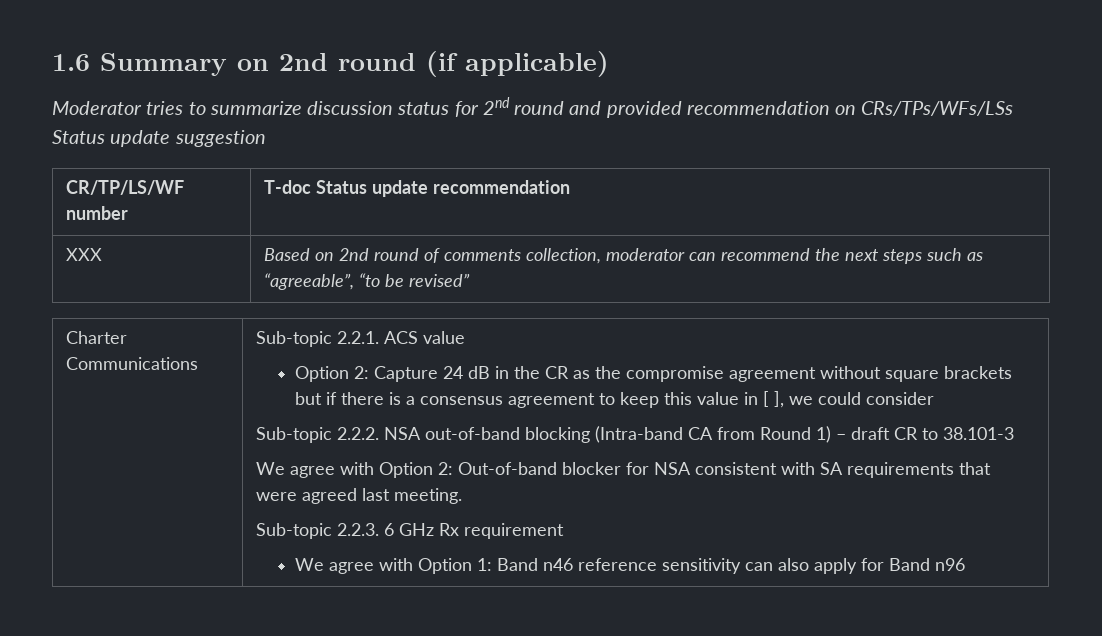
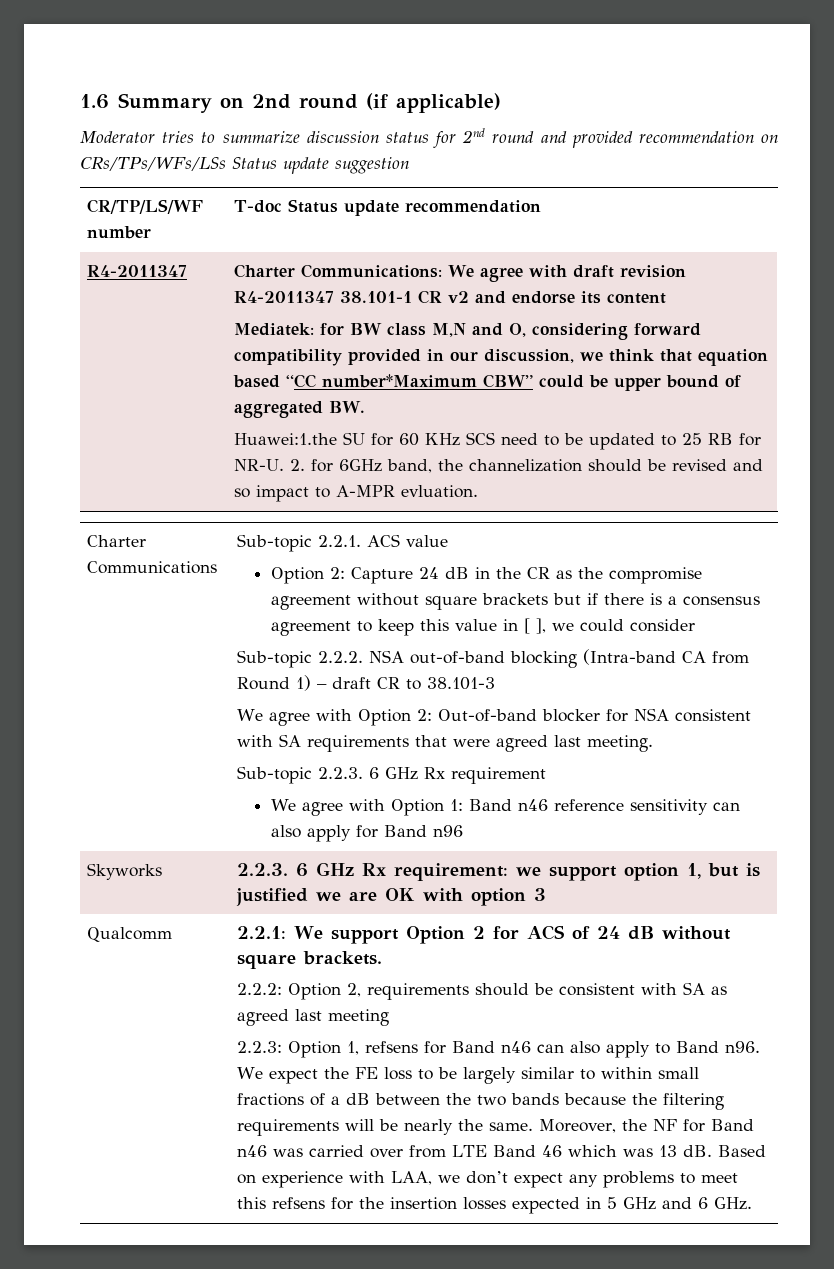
[65,248,102,261] [263,248,983,264] [263,273,470,290] XXX | Based on 2nd round of comments collection, moderator can recommend the next steps such as “agreeable”, “to be revised” -> [87,265,188,277] [234,264,687,282] [234,290,667,304] [234,323,702,340] [234,349,769,366] [233,374,742,391] [234,401,366,418] [234,432,762,450] [234,459,764,473] [234,485,479,502] R4-2011347 | Charter Communications: We agree with draft revision R4-2011347 38.101-1 CR v2 and endorse its content // Mediatek: for BW class M,N and O, considering forward compatibility provided in our discussion, we think that equation based “CC number*Maximum CBW” could be upper bound of aggregated BW. // Huawei:1.the SU for 60 KHz SCS need to be updated to 25 RB for NR-U. 2. for 6GHz band, the channelization should be revised and so impact to A-MPR evluation.
(965, 564) none -> [87,863,163,880] [237,862,761,881] [236,888,547,906] [87,927,173,942] [237,925,732,944] [237,951,383,969] [237,982,728,1000] [237,1009,390,1026] [237,1041,761,1058] [237,1067,700,1084] [237,1093,725,1110] [237,1119,755,1136] [237,1145,767,1158] [237,1171,739,1188] [237,1197,753,1214] // Skyworks | 2.2.3. 6 GHz Rx requirement: we support option 1, but is justified we are OK with option 3 // Qualcomm | 2.2.1: We support Option 2 for ACS of 24 dB without square brackets. // 2.2.2: Option 2, requirements should be consistent with SA as agreed last meeting // 2.2.3: Option 1, refsens for Band n46 can also apply to Band n96. We expect the FE loss to be largely similar to within small fractions of a dB between the two bands because the filtering requirements will be nearly the same. Moreover, the NF for Band n46 was carried over from LTE Band 46 which was 13 dB. Based on experience with LAA, we don’t expect any problems to meet this refsens for the insertion losses expected in 5 GHz and 6 GHz.

